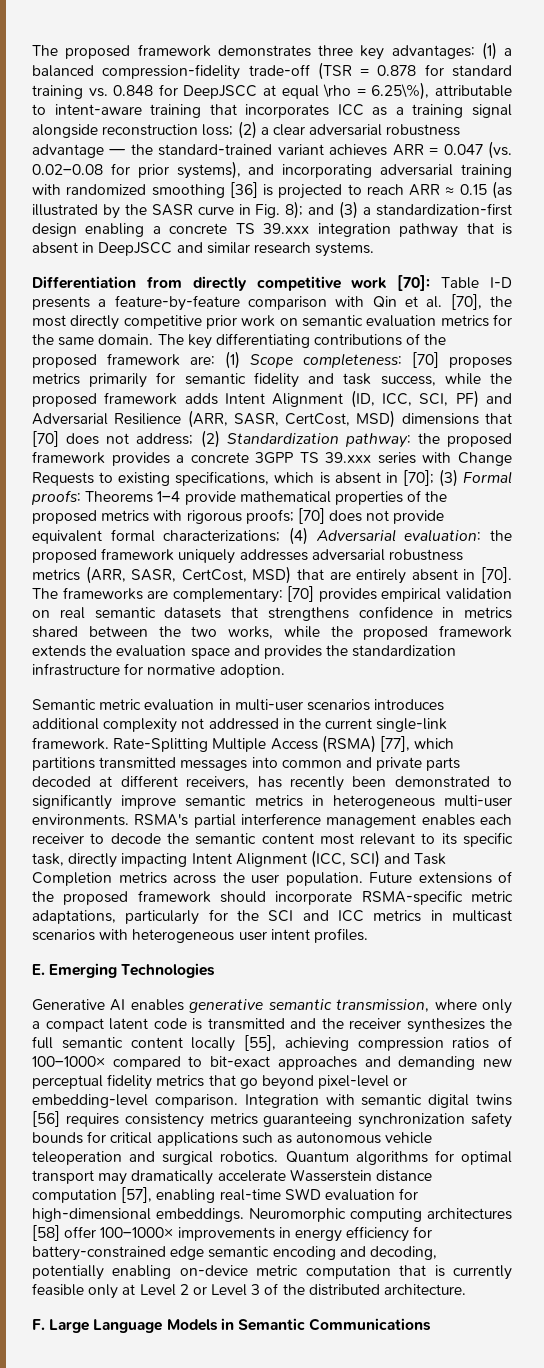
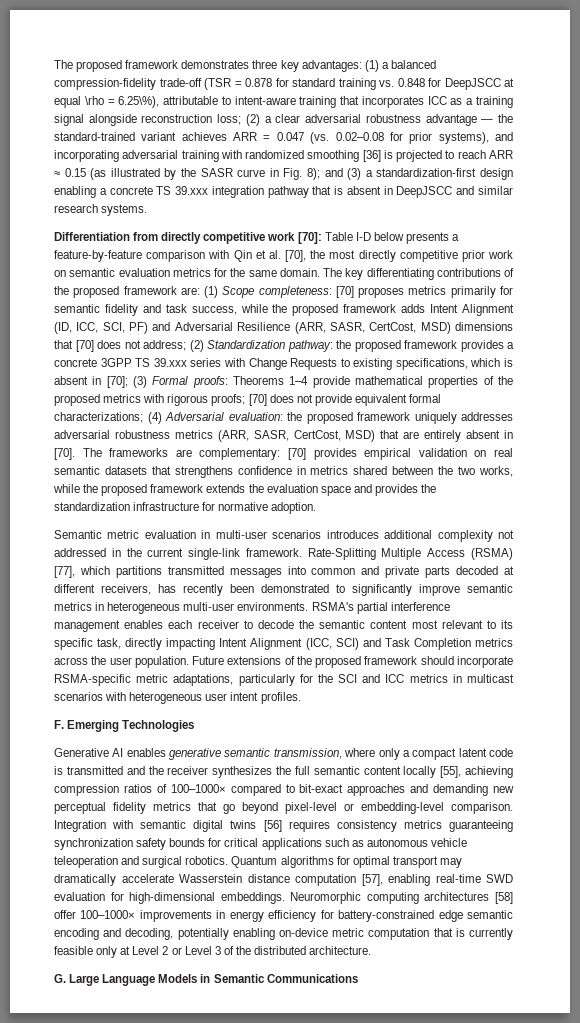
(512, 282) none -> [373,232,404,241] below
[32,964,45,975] E. -> [54,720,64,729] F.
[32,1319,45,1330] F. -> [54,974,66,983] G.

